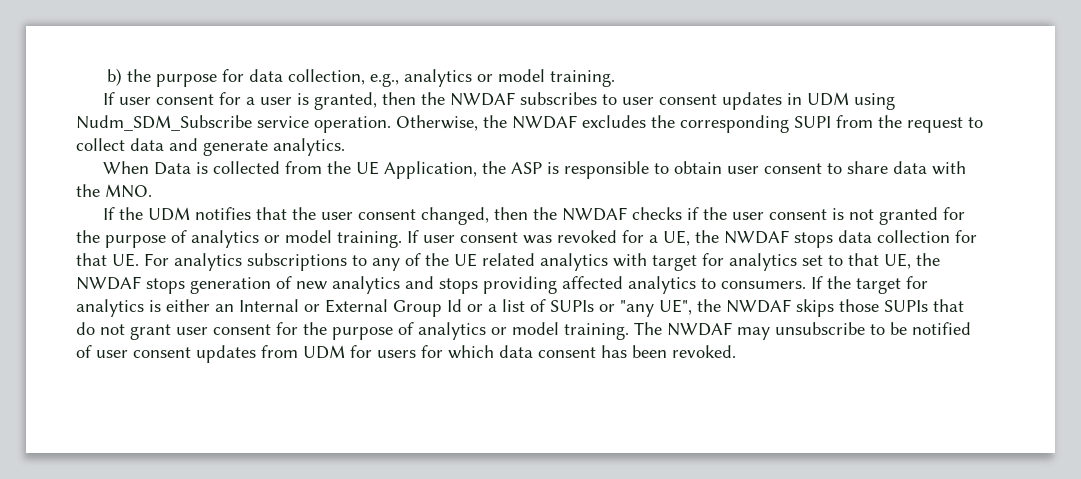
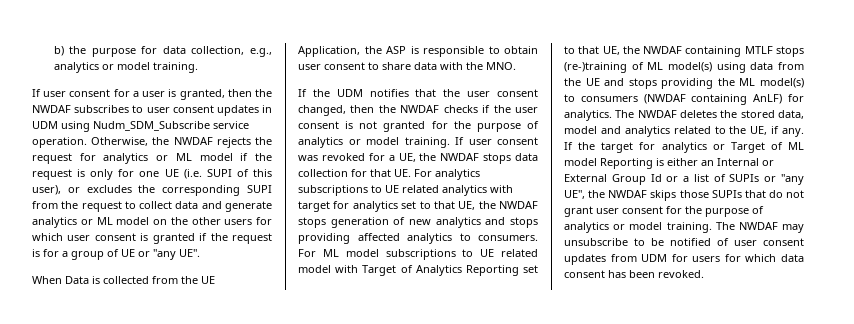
(577, 122) none -> [216,137,272,148] [32,153,272,164] [32,169,272,180] [32,185,80,195] rejects the request for analytics or ML model if the request is only for one UE (i.e. SUPI of this user), or
[273,138,345,156] analytics. -> [32,217,272,228] [32,233,272,244] [32,249,200,260] analytics or ML model on the other users for which user consent is granted if the request is for a group of UE or "any UE".
[372,253,449,271] any of the -> (382, 189) none
(806, 285) none -> [298,249,538,260] [298,265,538,276] [564,46,804,57] [564,62,804,73] [564,78,804,89] [564,94,804,105] [564,110,804,121] [564,126,804,137] For ML model subscriptions to UE related model with Target of Analytics Reporting set to that UE, the NWDAF containing MTLF stops (re-)training of ML model(s) using data from the UE and stops providing the ML model(s) to consumers (NWDAF containing AnLF) for analytics. The NWDAF deletes the stored data, model and analytics related to the UE, if any.
(144, 308) none -> [712,142,804,153] [564,158,653,169] or Target of ML model Reporting

